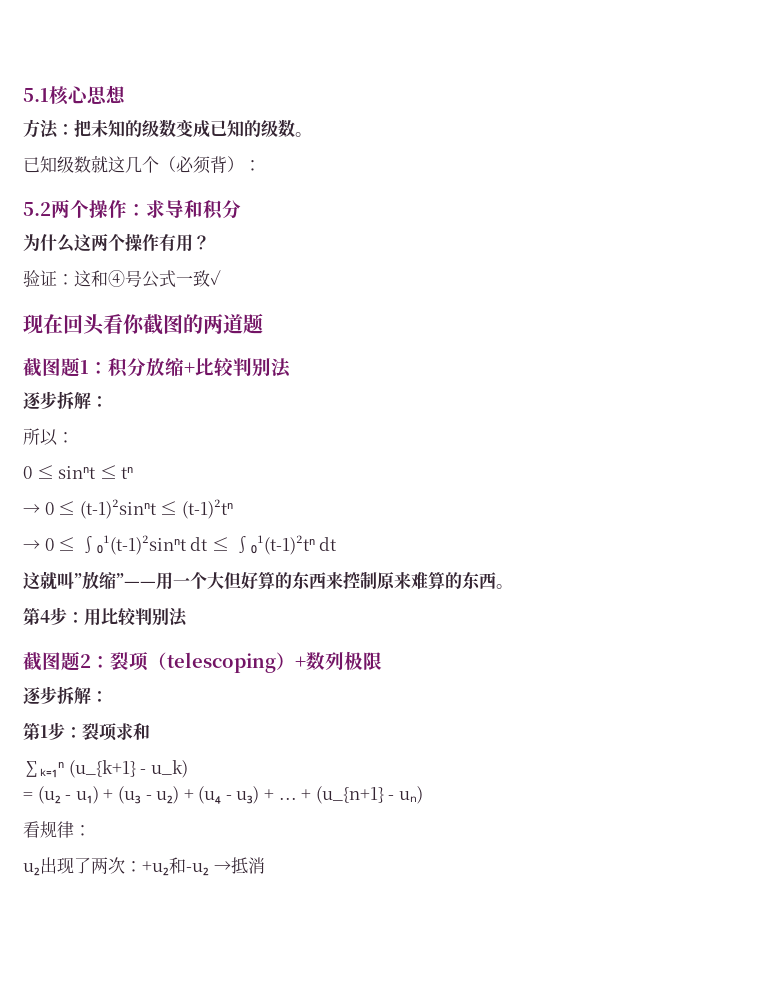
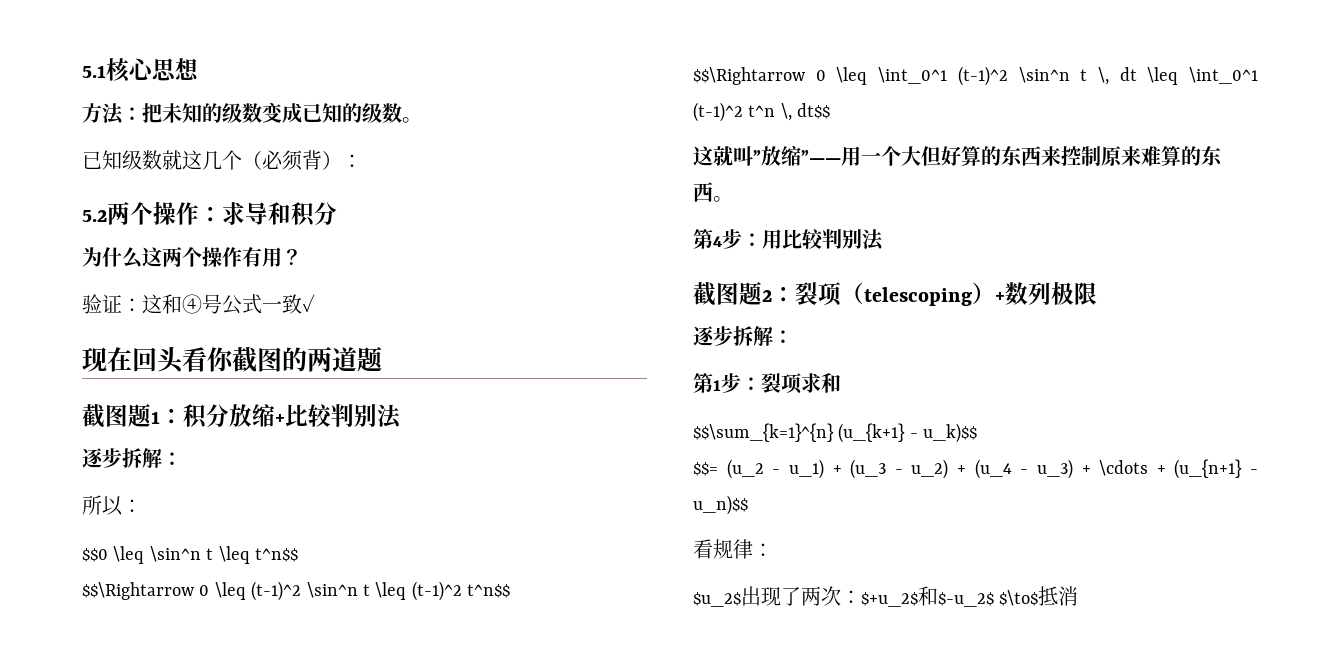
[23,465,134,479] [23,499,233,519] [23,535,338,555] 0 ≤ sinⁿt ≤ tⁿ // → 0 ≤ (t-1)²sinⁿt ≤ (t-1)²tⁿ // → 0 ≤ ∫₀¹(t-1)²sinⁿt dt ≤ ∫₀¹(t-1)²tⁿ dt -> [82,546,298,564] [82,581,511,601] [693,66,1258,86] [693,102,831,122] $$0 \leq \sin^n t \leq t^n$$ // $$\Rightarrow 0 \leq (t-1)^2 \sin^n t \leq (t-1)^2 t^n$$ // $$\Rightarrow 0 \leq \int_0^1 (t-1)^2 \sin^n t \, dt \leq \int_0^1 (t-1)^2 t^n \, dt$$
[23,761,64,778] ∑ₖ₌₁ⁿ -> [693,423,834,442] $$\sum_{k=1}^{n}
[150,760,188,778] [23,786,297,804] u_k) // = (u₂ - u₁) + (u₃ - u₂) + (u₄ - u₃) + ... -> [923,423,978,443] [693,459,1149,479] u_k)$$ // $$= (u_2 - u_1) + (u_3 - u_2) + (u_4 - u_3) + \cdots
[399,786,424,804] uₙ) -> [693,495,748,515] u_n)$$
[23,863,40,876] u₂ -> [693,592,741,607] $u_2$
[142,857,231,876] +u₂和-u₂ → -> [861,586,1039,607] $+u_2$和$-u_2$ $\to$

